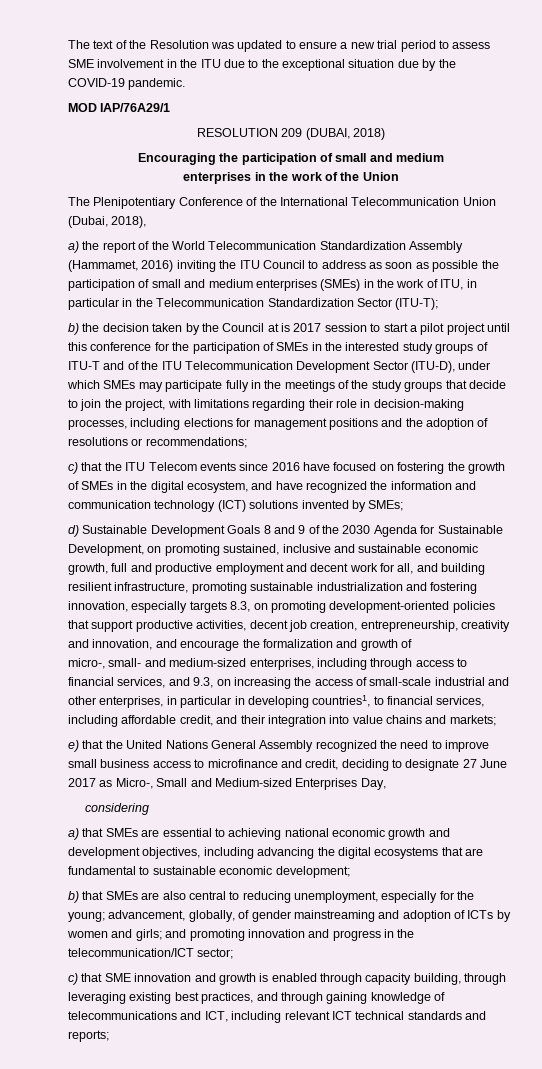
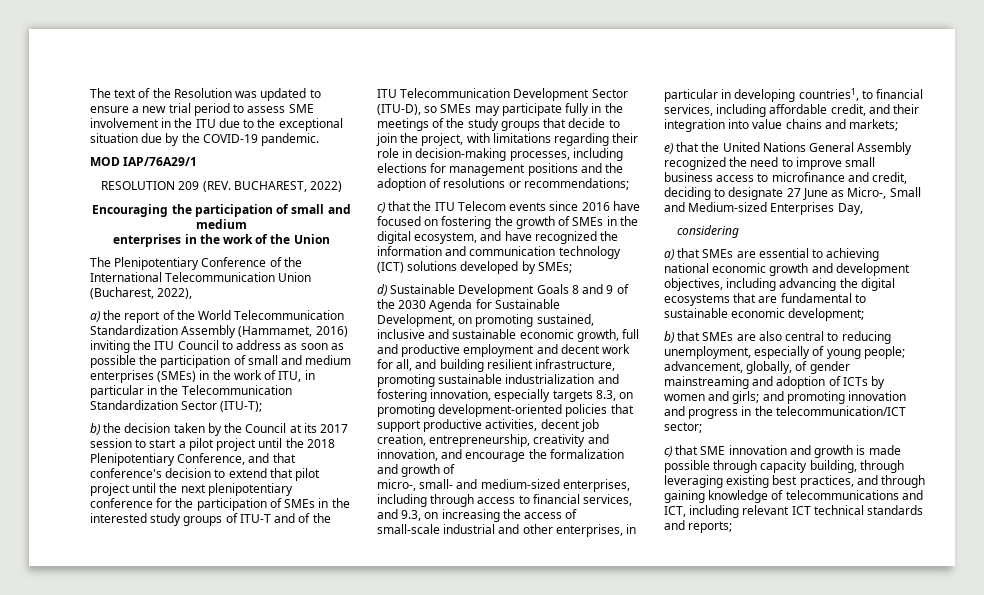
[305,128,386,140] (DUBAI, 2018) -> [202,181,342,192] (REV. BUCHAREST, 2022)
[68,216,147,228] (Dubai, 2018), -> [90,287,193,299] (Bucharest, 2022),
[281,323,290,332] is -> [303,423,317,433] its
[68,342,87,351] this -> [285,438,335,448] [90,453,296,466] [90,468,321,481] [90,483,293,496] the 2018 Plenipotentiary Conference, and that conference's decision to extend that pilot project until the next plenipotentiary
[458,361,491,370] [67,380,100,389] under which -> [424,106,438,113] so
[301,500,349,509] invented -> [460,261,519,274] developed
[68,778,96,787] 2017 -> (828, 194) none
[439,891,475,900] [68,912,105,922] for the young; -> [812,346,905,359] of young people;
[271,973,317,982] enabled -> [868,445,901,455] [664,460,710,473] made possible

